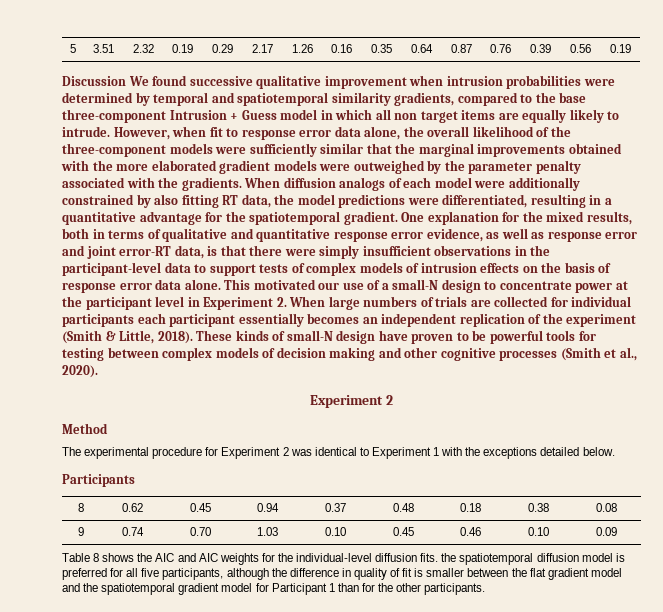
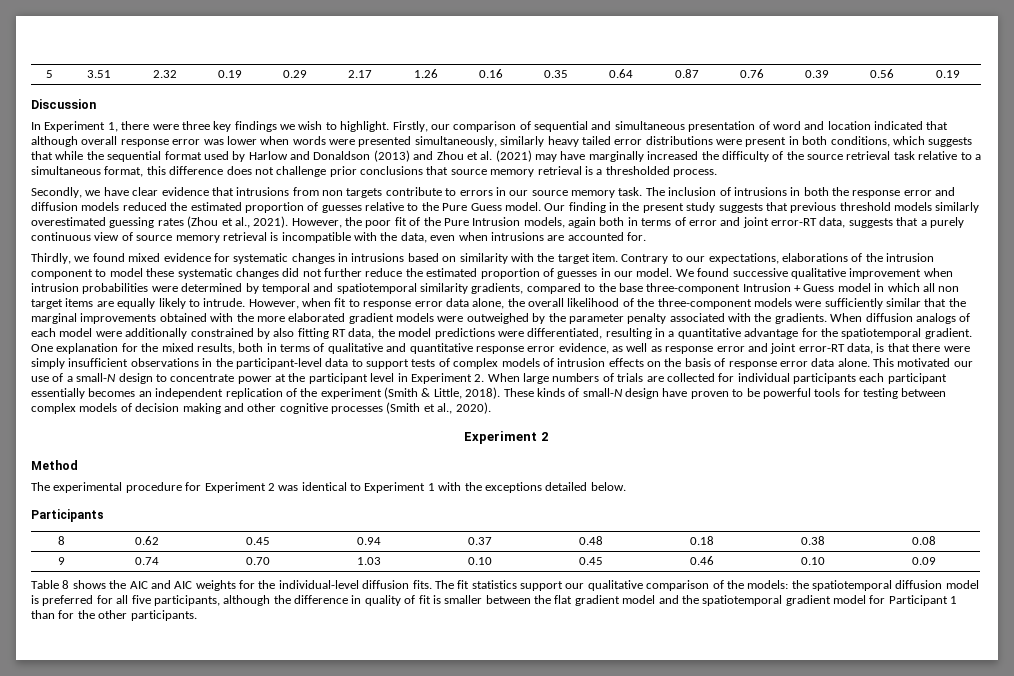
(126, 81) none -> [31,121,949,132] [31,136,973,147] [31,150,981,162] [31,166,717,177] [31,187,956,198] [31,202,980,213] [31,216,964,228] [31,232,646,243] [31,253,934,264] [31,268,673,279] // In Experiment 1, there were three key findings we wish to highlight. Firstly, our comparison of sequential and simultaneous presentation of word and location indicated that although overall response error was lower when words were presented simultaneously, similarly heavy tailed error distributions were present in both conditions, which suggests that while the sequential format used by Harlow and Donaldson (2013) and Zhou et al. (2021) may have marginally increased the difficulty of the source retrieval task relative to a simultaneous format, this difference does not challenge prior conclusions that source memory retrieval is a thresholded process. // Secondly, we have clear evidence that intrusions from non targets contribute to errors in our source memory task. The inclusion of intrusions in both the response error and diffusion models reduced the estimated proportion of guesses relative to the Pure Guess model. Our finding in the present study suggests that previous threshold models similarly overestimated guessing rates (Zhou et al., 2021). However, the poor fit of the Pure Intrusion models, again both in terms of error and joint error-RT data, suggests that a purely continuous view of source memory retrieval is incompatible with the data, even when intrusions are accounted for. // Thirdly, we found mixed evidence for systematic changes in intrusions based on similarity with the target item. Contrary to our expectations, elaborations of the intrusion component to model these systematic changes did not further reduce the estimated proportion of guesses in our model.
(439, 557) none -> [434,580,789,591] The fit statistics support our qualitative comparison of the models:

